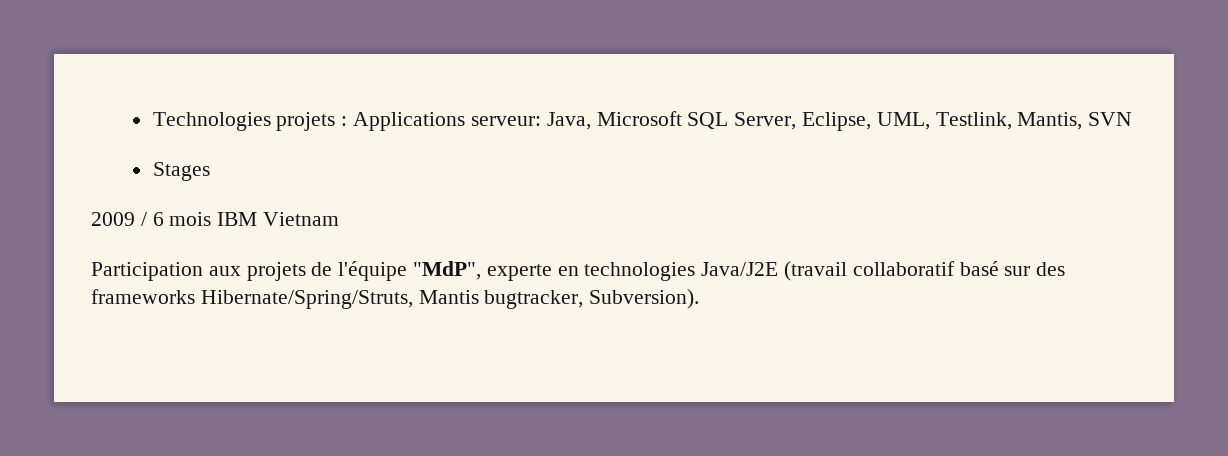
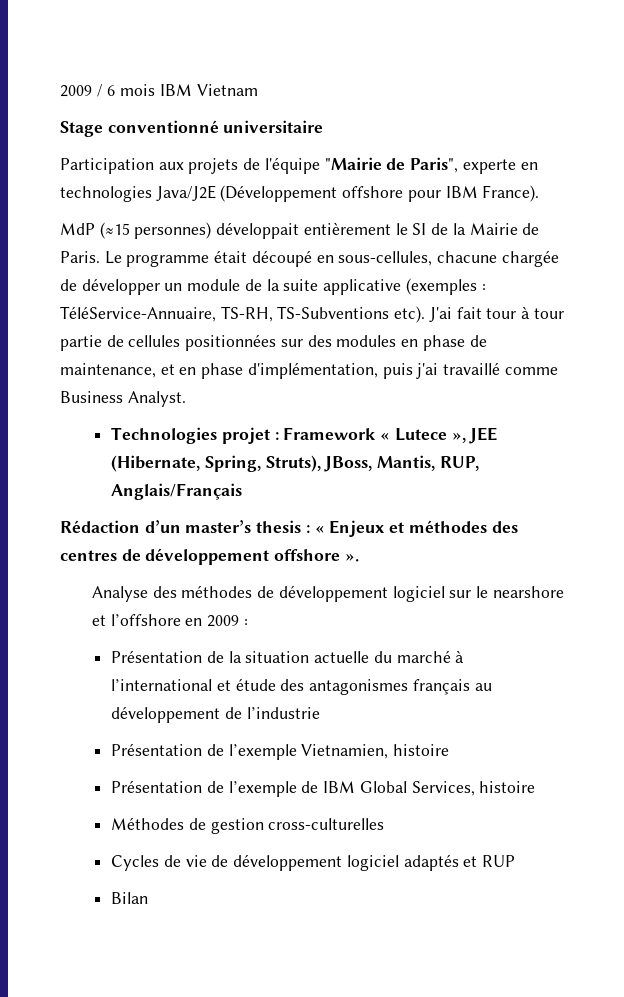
[152,111,1133,131] [152,162,210,181] Technologies projets : Applications serveur: Java, Microsoft SQL Server, Eclipse, UML, Testlink, Mantis, SVN // Stages // -> (60, 91) none
(340, 219) none -> [60,120,324,137] // Stage conventionné universitaire
[413,261,482,280] "MdP", -> [324,157,459,173] "Mairie de Paris",
[784,261,1066,281] [91,289,700,309] (travail collaboratif basé sur des frameworks Hibernate/Spring/Struts, Mantis bugtracker, Subversion). -> [220,185,540,202] [60,222,540,239] [60,250,559,267] [60,278,486,295] [60,306,564,323] [60,334,487,351] [60,362,558,379] [60,391,186,407] [111,427,498,444] [111,455,479,472] [111,483,243,500] [60,520,518,537] [60,548,359,565] [91,585,564,602] [91,614,248,627] [111,650,465,663] [111,678,492,695] [111,706,320,723] [111,743,450,760] [111,780,536,797] [111,817,385,834] [111,854,515,871] [111,892,149,904] (Développement offshore pour IBM France). // MdP (≈15 personnes) développait entièrement le SI de la Mairie de Paris. Le programme était découpé en sous-cellules, chacune chargée de développer un module de la suite applicative (exemples : TéléService-Annuaire, TS-RH, TS-Subventions etc). J'ai fait tour à tour partie de cellules positionnées sur des modules en phase de maintenance, et en phase d'implémentation, puis j'ai travaillé comme Business Analyst. // Technologies projet : Framework « Lutece », JEE (Hibernate, Spring, Struts), JBoss, Mantis, RUP, Anglais/Français // Rédaction d’un master’s thesis : « Enjeux et méthodes des centres de développement offshore ». // Analyse des méthodes de développement logiciel sur le nearshore et l’offshore en 2009 : // Présentation de la situation actuelle du marché à l’international et étude des antagonismes français au développement de l’industrie // Présentation de l’exemple Vietnamien, histoire // Présentation de l’exemple de IBM Global Services, histoire // Méthodes de gestion cross-culturelles // Cycles de vie de développement logiciel adaptés et RUP // Bilan

